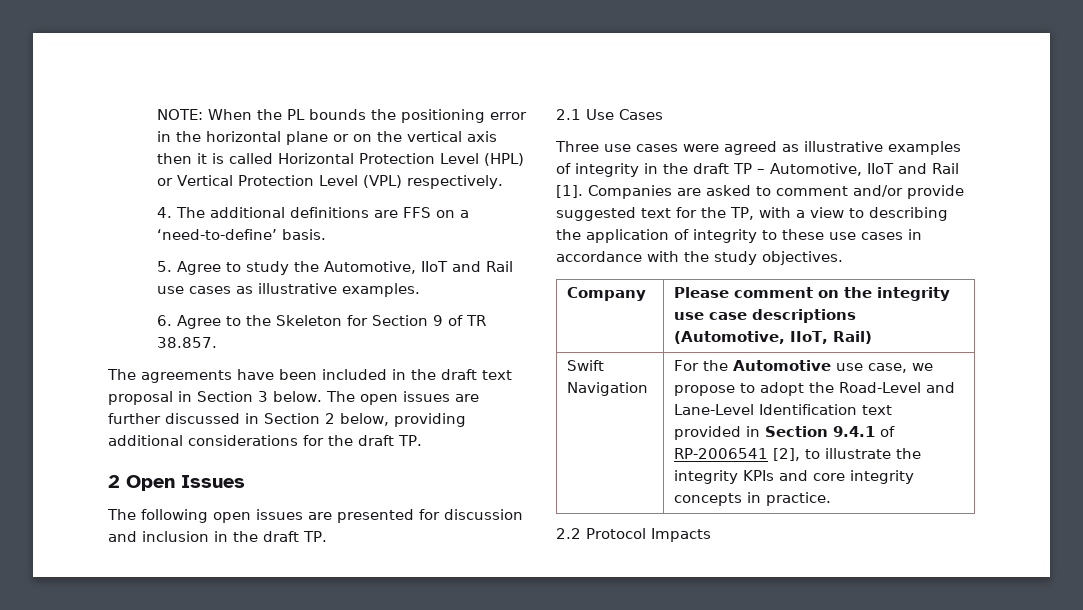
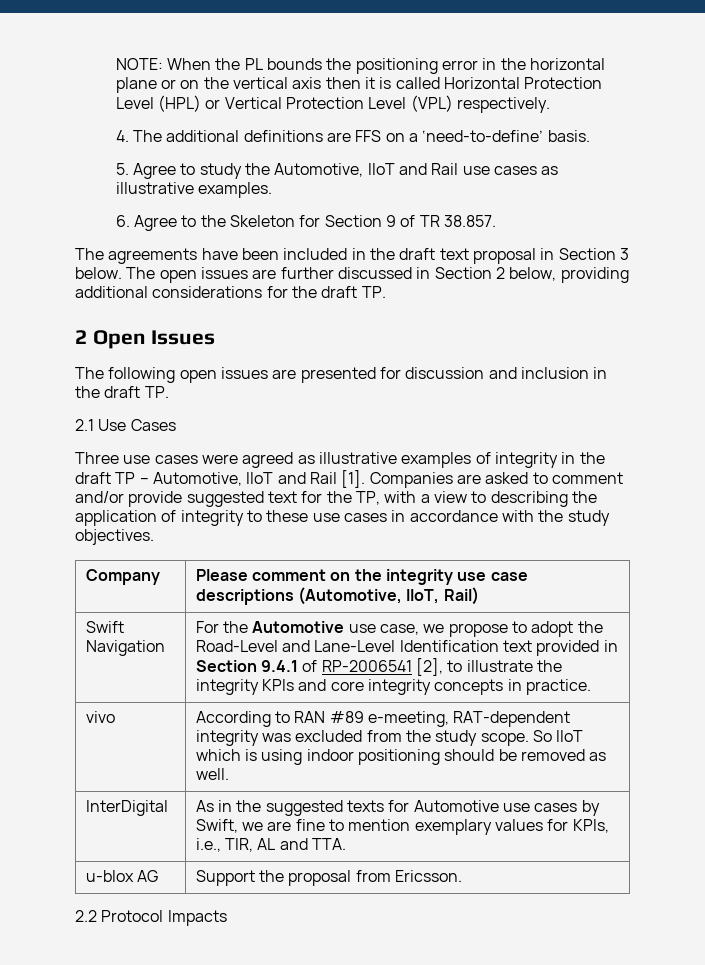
(832, 499) none -> [85,711,115,723] [195,711,571,727] [195,730,584,746] [195,749,607,765] [195,768,229,780] [85,800,168,816] [195,800,600,816] [195,819,609,835] [195,838,347,852] [85,870,159,882] [195,870,463,886] // vivo | According to RAN #89 e-meeting, RAT-dependent integrity was excluded from the study scope. So IIoT which is using indoor positioning should be removed as well. // InterDigital | As in the suggested texts for Automotive use cases by Swift, we are fine to mention exemplary values for KPIs, i.e., TIR, AL and TTA. // u-blox AG | Support the proposal from Ericsson.

